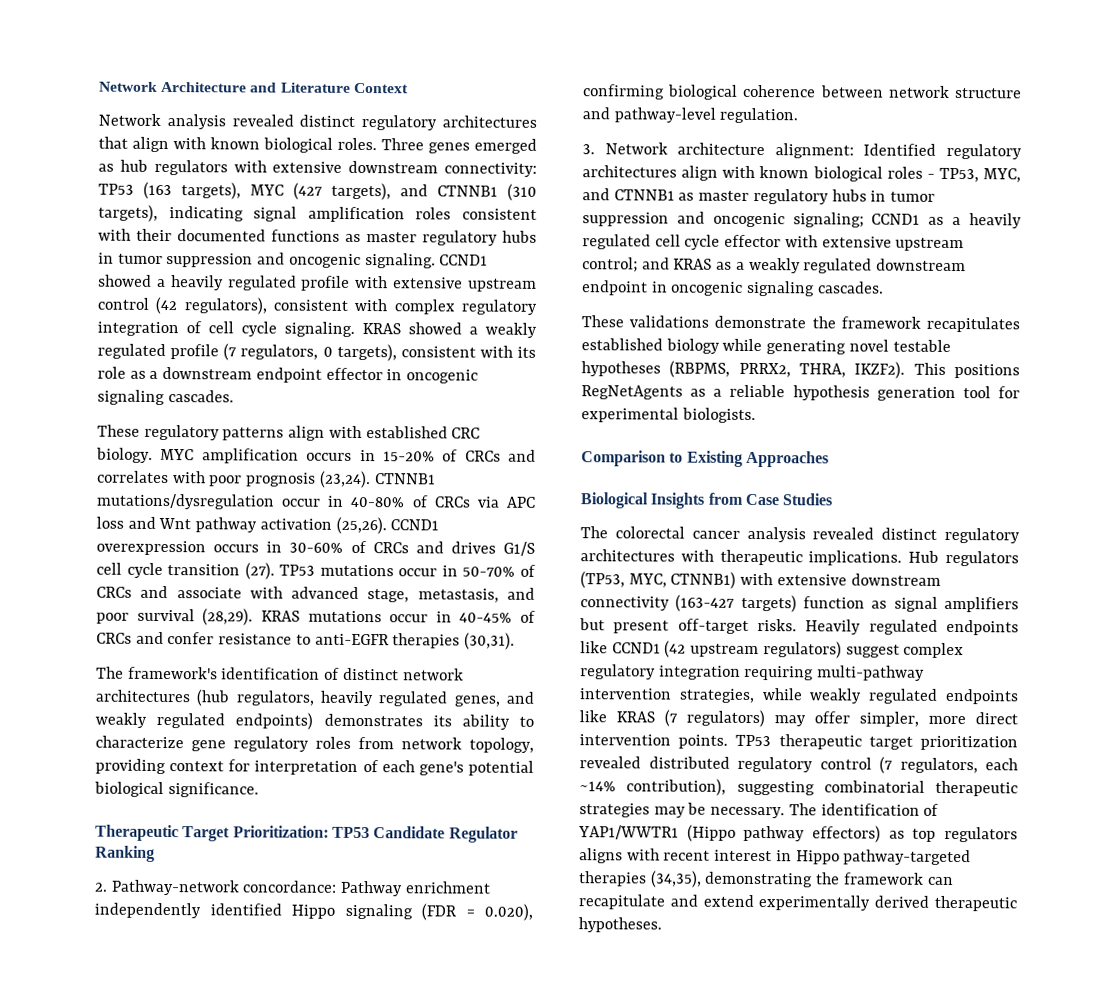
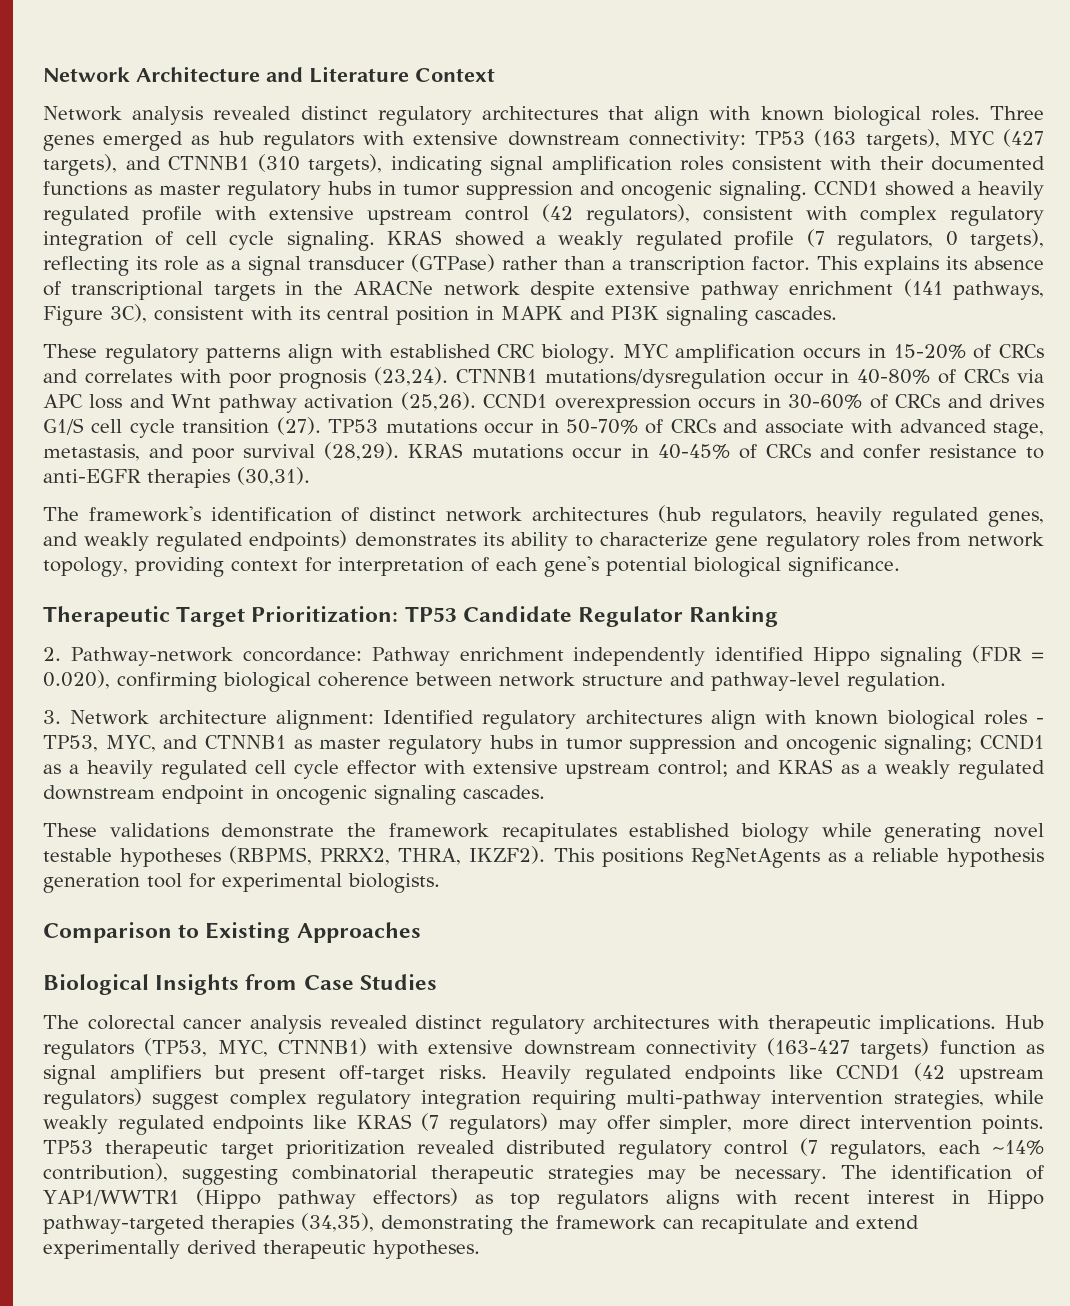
[400,345,513,358] consistent with -> [43,256,129,276] reflecting
[162,366,479,384] downstream endpoint effector in oncogenic -> [248,254,1044,276] [43,279,1044,301] [43,304,659,326] signal transducer (GTPase) rather than a transcription factor. This explains its absence of transcriptional targets in the ARACNe network despite extensive pathway enrichment (141 pathways, Figure 3C), consistent with its central position in MAPK and PI3K

